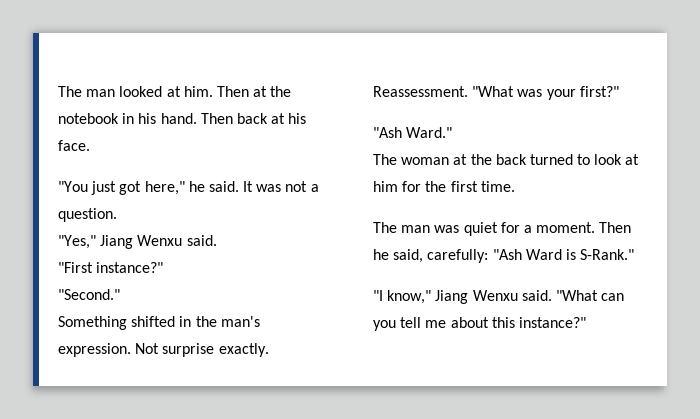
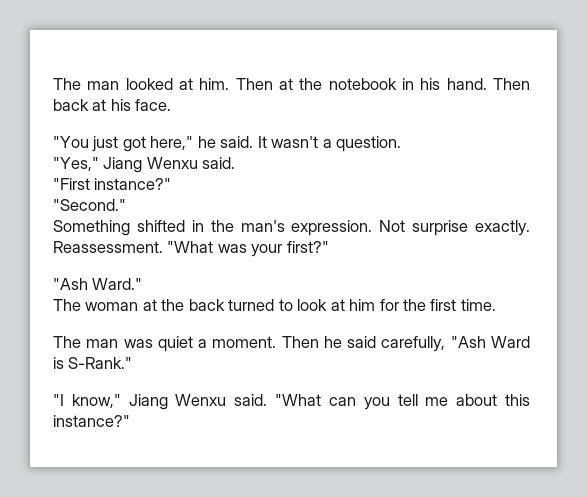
[256,181,308,192] was not -> [271,136,319,148] wasn't
[500,222,520,233] for -> (193, 344) none
[393,249,489,263] said, carefully: -> [347,336,446,352] said carefully,

